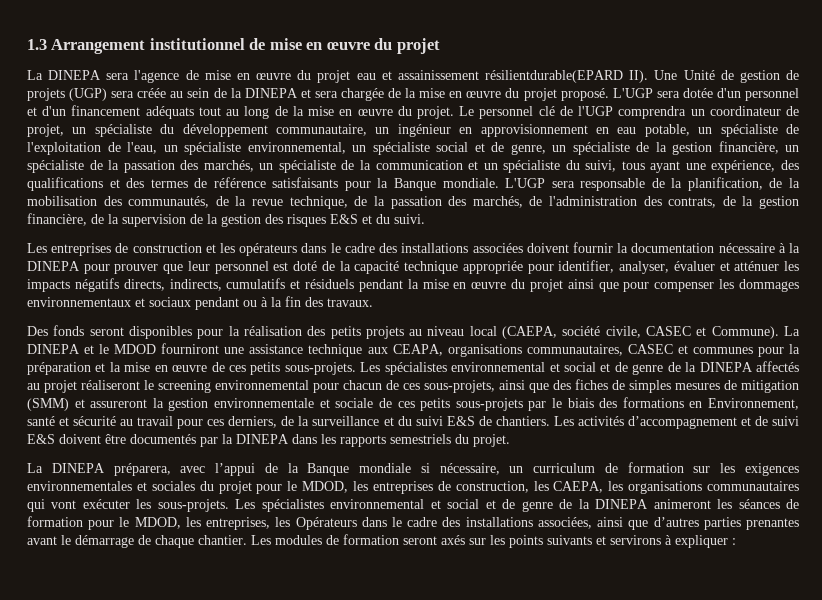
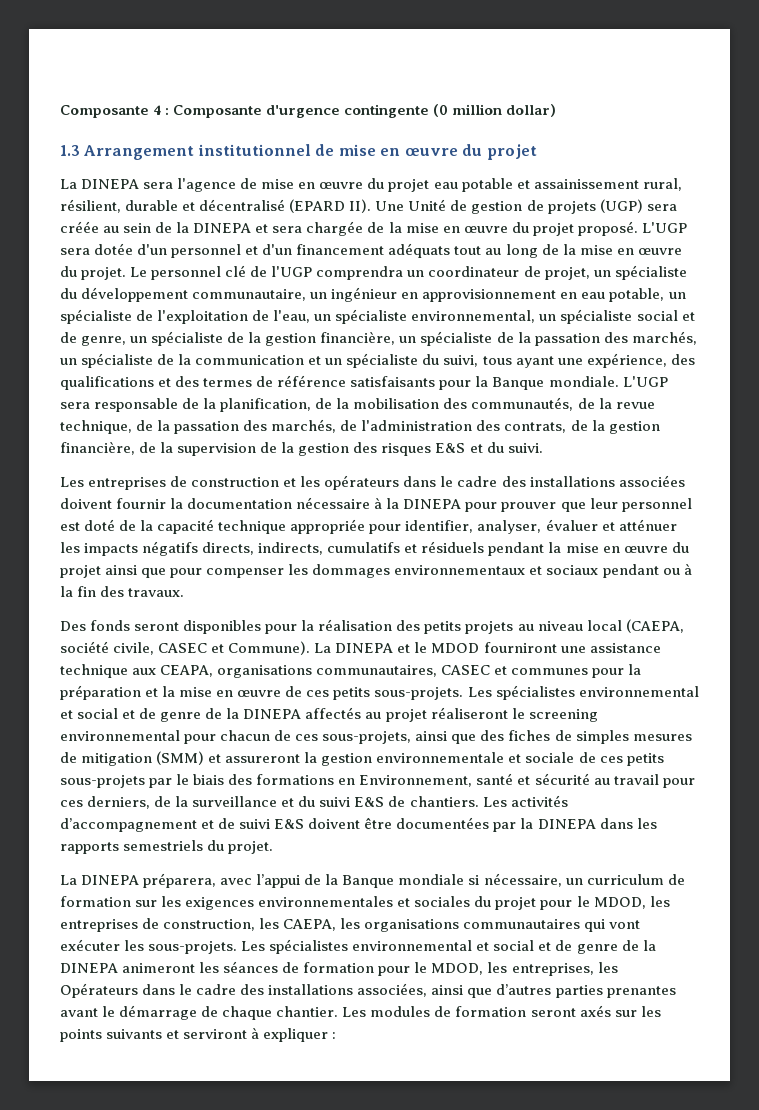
(27, 44) none -> [60,104,557,118] Composante 4 : Composante d'urgence contingente (0 million dollar) //
(376, 76) none -> [461,178,513,192] potable
[485,70,624,83] résilientdurable(EPARD -> [642,178,682,191] [60,199,346,213] rural, résilient, durable et décentralisé (EPARD
[130,434,196,444] documentés -> [396,817,490,829] documentées
[610,535,661,545] servirons -> [183,1029,248,1039] serviront

